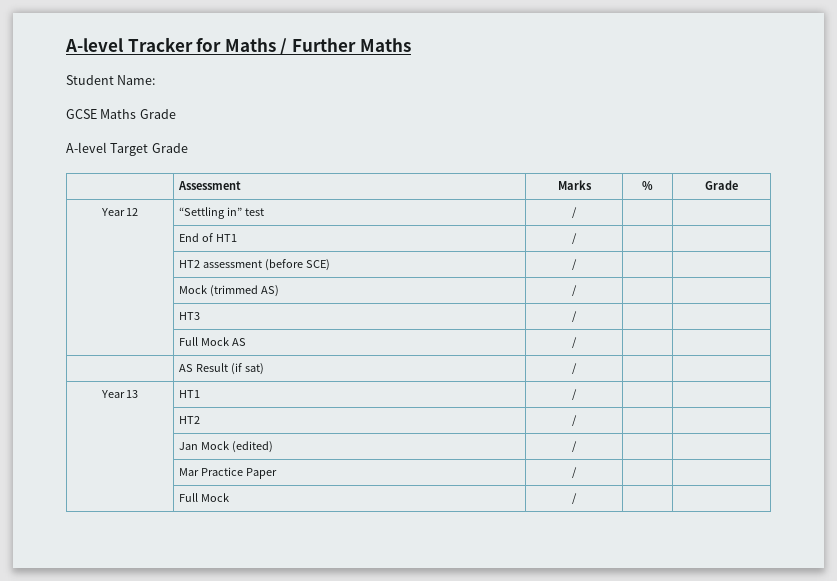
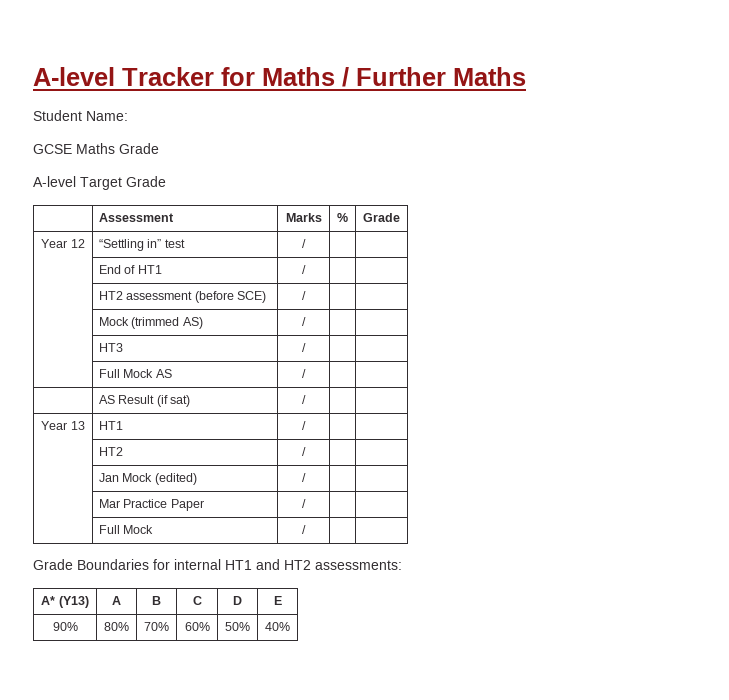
(577, 498) none -> [33,559,402,570] [41,596,89,608] [112,596,121,605] [152,596,161,605] [192,596,202,605] [233,596,242,605] [273,596,282,605] [52,622,78,631] [104,622,129,631] [144,622,169,631] [184,622,210,631] [225,622,250,631] [265,622,290,631] // Grade Boundaries for internal HT1 and HT2 assessments: // A* (Y13) | A | B | C | D | E // 90% | 80% | 70% | 60% | 50% | 40%

